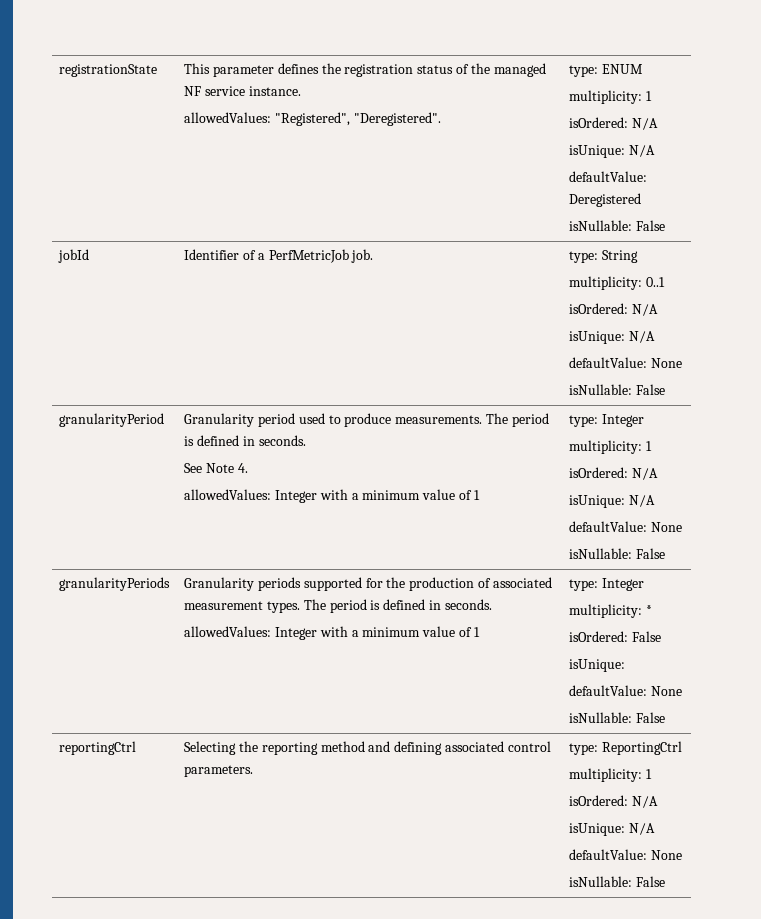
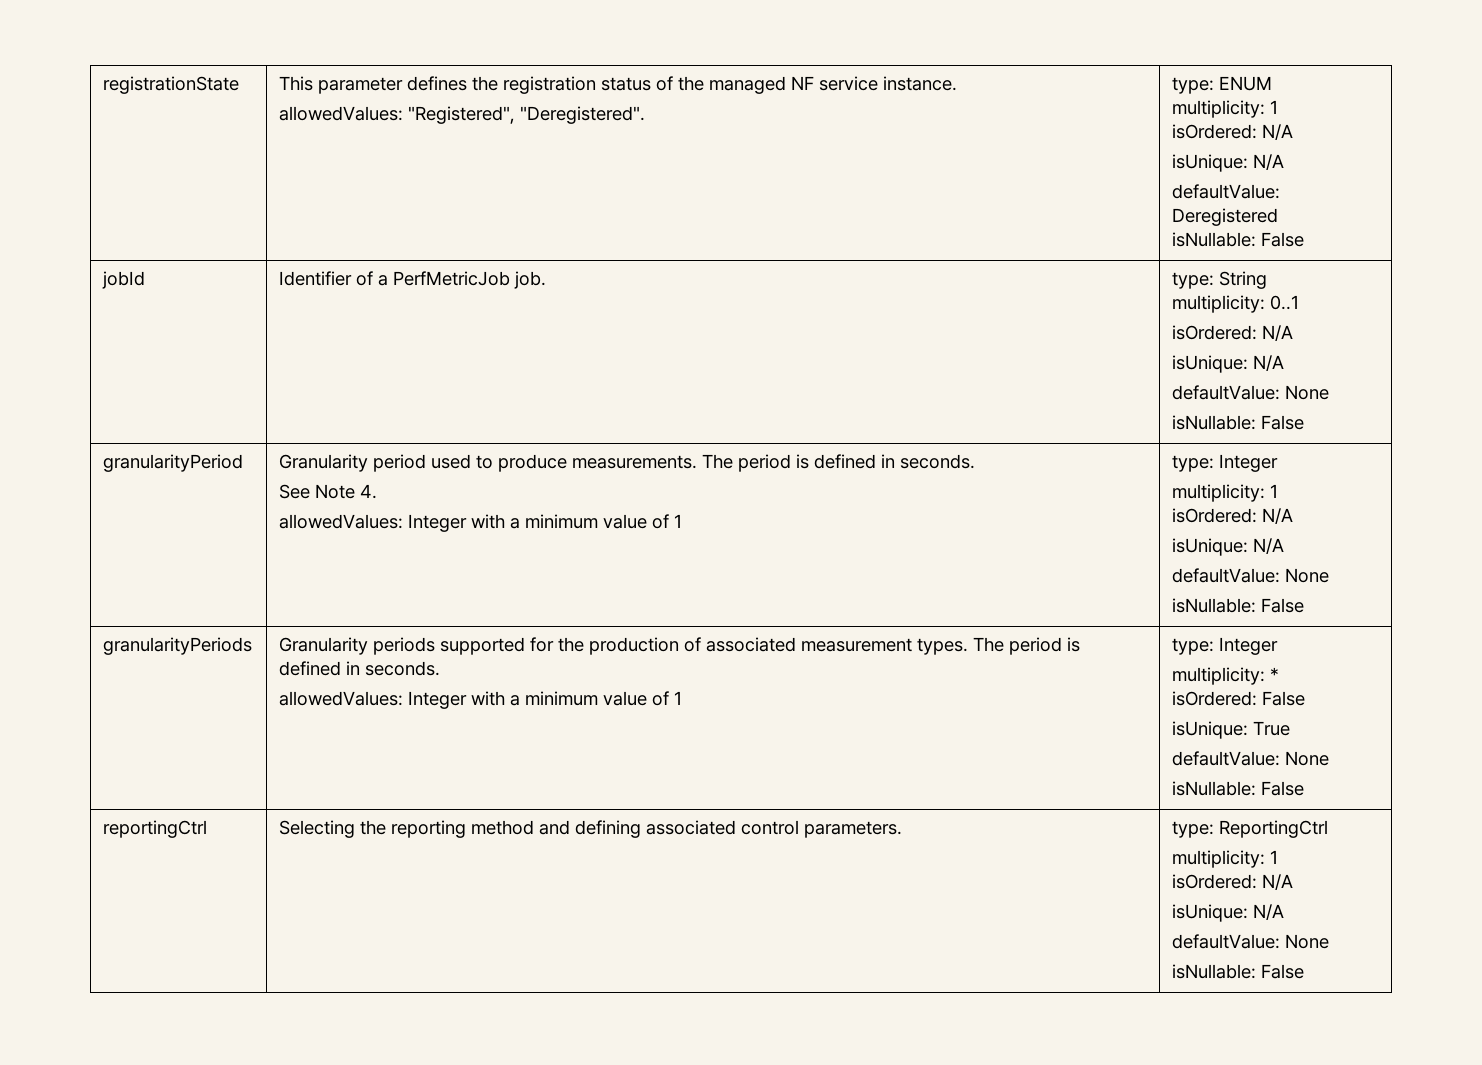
(626, 665) none -> [1253,721,1291,736] True

